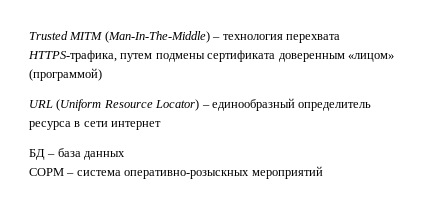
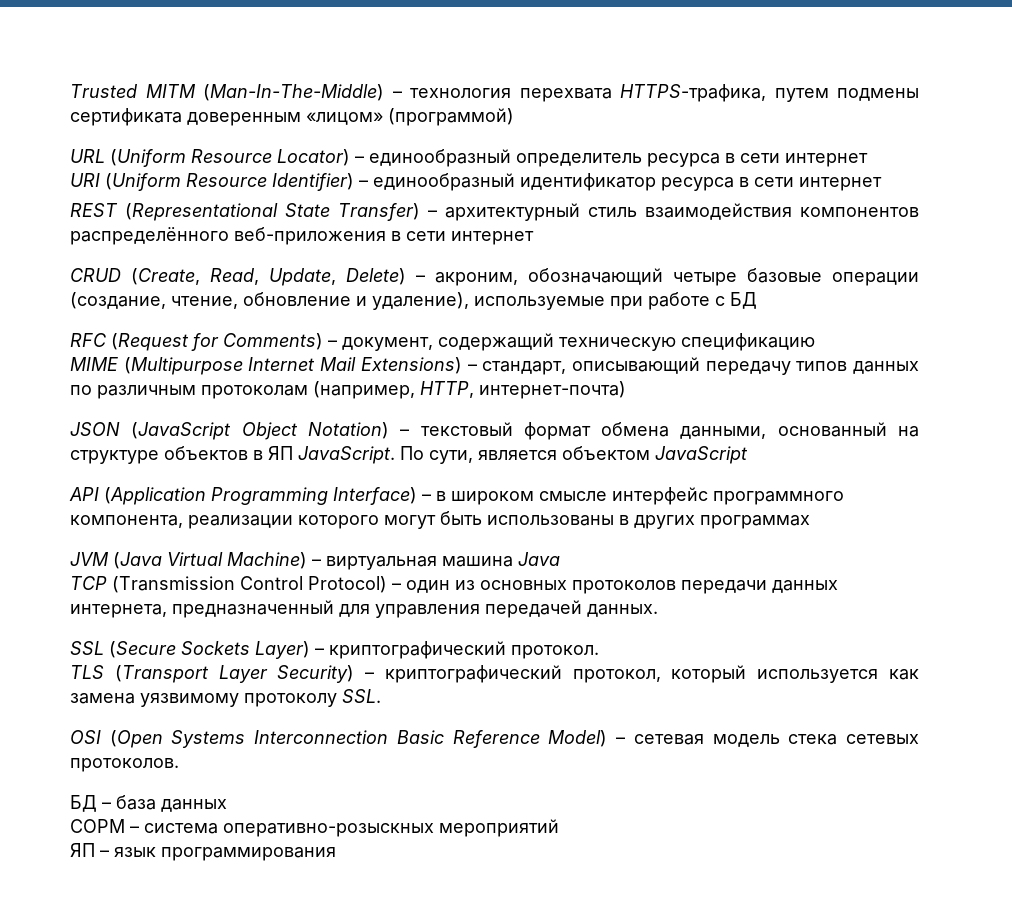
(162, 125) none -> [70,173,882,191] [70,203,919,221] [70,227,534,245] [70,268,919,286] [70,292,757,310] [70,333,815,351] [70,357,919,375] [70,381,626,399] [70,422,919,440] [70,446,748,464] [69,487,844,505] [70,511,810,529] [70,552,560,570] [70,576,838,594] [70,600,658,618] [70,641,599,659] [70,665,920,683] [70,689,381,707] [70,730,920,748] [70,758,179,772] // URI (Uniform Resource Identifier) – единообразный идентификатор ресурса в сети интернет // REST (Representational State Transfer) – архитектурный стиль взаимодействия компонентов распределённого веб-приложения в сети интернет // CRUD (Create, Read, Update, Delete) – акроним, обозначающий четыре базовые операции (создание, чтение, обновление и удаление), используемые при работе с БД // RFC (Request for Comments) – документ, содержащий техническую спецификацию // MIME (Multipurpose Internet Mail Extensions) – стандарт, описывающий передачу типов данных по различным протоколам (например, HTTP, интернет-почта) // JSON (JavaScript Object Notation) – текстовый формат обмена данными, основанный на структуре объектов в ЯП JavaScript. По сути, является объектом JavaScript // API (Application Programming Interface) – в широком смысле интерфейс программного компонента, реализации которого могут быть использованы в других программах // JVM (Java Virtual Machine) – виртуальная машина Java // TCP (Transmission Control Protocol) – один из основных протоколов передачи данных интернета, предназначенный для управления передачей данных. // SSL (Secure Sockets Layer) – криптографический протокол. // TLS (Transport Layer Security) – криптографический протокол, который используется как замена уязвимому протоколу SSL. // OSI (Open Systems Interconnection Basic Reference Model) – сетевая модель стека сетевых протоколов.
(323, 172) none -> [70,843,336,861] // ЯП – язык программирования

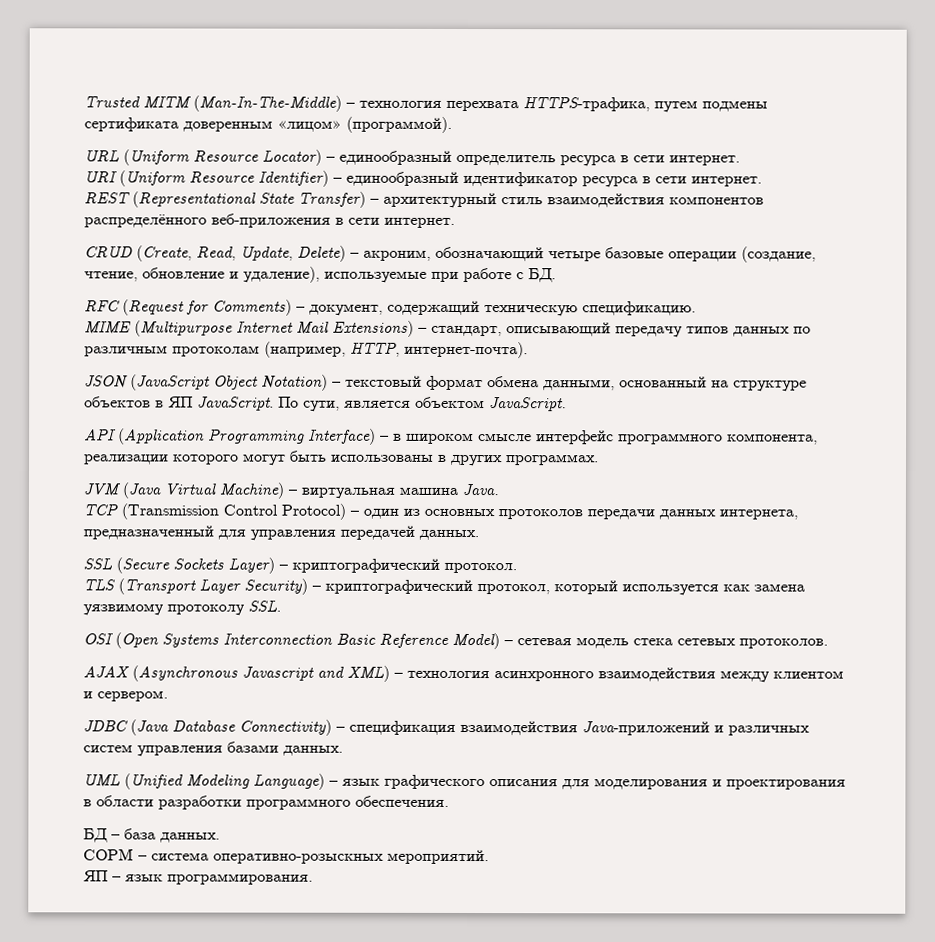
[388,108,514,126] (программой) -> [346,116,452,133] (программой).
[785,153,868,167] интернет -> [669,155,740,166] интернет.
[799,177,882,191] интернет -> [691,176,762,187] интернет.
[451,231,534,245] интернет -> [384,217,455,228] интернет.
[730,292,757,309] БД -> [528,268,556,283] БД.
[681,333,815,351] спецификацию -> [582,301,696,316] спецификацию.
[479,381,626,399] интернет-почта) -> [404,341,528,359] интернет-почта).
[655,446,748,464] JavaScript -> [489,397,567,412] JavaScript.
[700,515,810,529] программах -> [506,454,599,466] программах.
[518,552,560,566] Java -> [462,483,499,496] Java.
(179, 765) none -> [83,665,844,683] [83,690,168,702] [83,719,810,736] [83,741,343,757] [83,773,846,790] [83,795,449,810] // AJAX (Asynchronous Javascript and XML) – технология асинхронного взаимодействия между клиентом и сервером. // JDBC (Java Database Connectivity) – спецификация взаимодействия Java-приложений и различных систем управления базами данных. // UML (Unified Modeling Language) – язык графического описания для моделирования и проектирования в области разработки программного обеспечения.
[161,799,227,812] данных -> [160,832,220,843] данных.
[439,819,559,837] мероприятий -> [387,849,489,865] мероприятий.
[161,847,336,861] программирования -> [167,873,313,885] программирования.

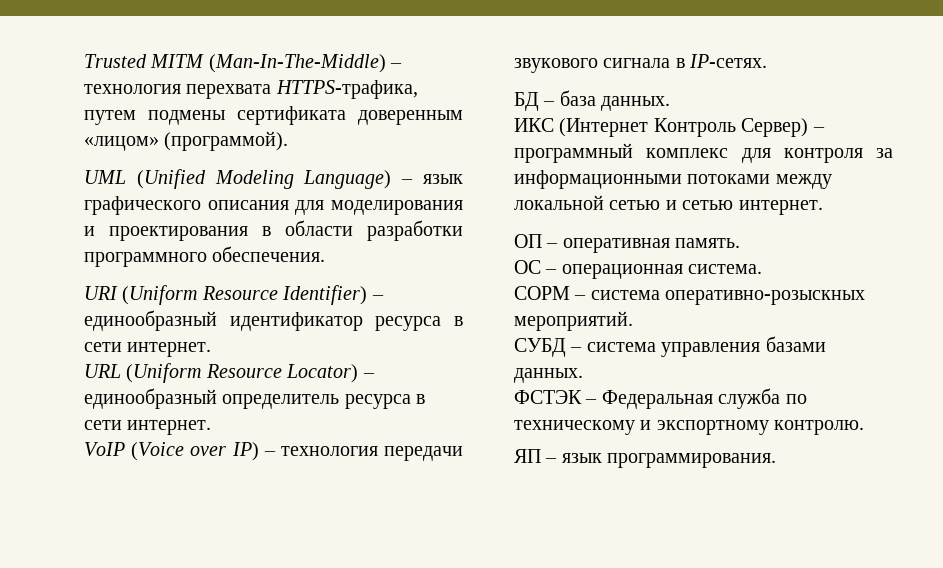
[84,149,740,167] [84,170,762,188] [84,191,764,209] [84,213,455,228] [84,245,816,263] [84,266,556,283] [84,299,696,317] [84,320,811,338] [84,341,528,359] [84,374,807,392] [84,396,567,412] [84,428,818,445] [84,450,599,467] [83,482,499,499] [83,503,798,520] [83,525,479,541] [83,557,517,574] [83,578,805,596] [83,600,281,616] [83,632,828,650] [83,665,844,683] [83,690,168,702] [83,719,810,736] [83,741,343,757] // URL (Uniform Resource Locator) – единообразный определитель ресурса в сети интернет. // URI (Uniform Resource Identifier) – единообразный идентификатор ресурса в сети интернет. // REST (Representational State Transfer) – архитектурный стиль взаимодействия компонентов распределённого веб-приложения в сети интернет. // CRUD (Create, Read, Update, Delete) – акроним, обозначающий четыре базовые операции (создание, чтение, обновление и удаление), используемые при работе с БД. // RFC (Request for Comments) – документ, содержащий техническую спецификацию. // MIME (Multipurpose Internet Mail Extensions) – стандарт, описывающий передачу типов данных по различным протоколам (например, HTTP, интернет-почта). // JSON (JavaScript Object Notation) – текстовый формат обмена данными, основанный на структуре объектов в ЯП JavaScript. По сути, является объектом JavaScript. // API (Application Programming Interface) – в широком смысле интерфейс программного компонента, реализации которого могут быть использованы в других программах. // JVM (Java Virtual Machine) – виртуальная машина Java. // TCP (Transmission Control Protocol) – один из основных протоколов передачи данных интернета, предназначенный для управления передачей данных. // SSL (Secure Sockets Layer) – криптографический протокол. // TLS (Transport Layer Security) – криптографический протокол, который используется как замена уязвимому протоколу SSL. // OSI (Open Systems Interconnection Basic Reference Model) – сетевая модель стека сетевых протоколов. // AJAX (Asynchronous Javascript and XML) – технология асинхронного взаимодействия между клиентом и сервером. // JDBC (Java Database Connectivity) – спецификация взаимодействия Java-приложений и различных систем управления базами данных. -> (289, 141) none
[83,828,220,843] БД – база данных. -> [84,285,384,305] [84,310,464,331] [84,342,212,357] [84,363,375,383] [84,388,426,409] [84,420,212,435] [84,442,463,461] [514,54,768,73] [514,90,671,111] [514,118,825,137] [514,143,893,163] [514,170,832,189] [514,195,823,215] [514,234,741,253] [514,260,763,279] URI (Uniform Resource Identifier) – единообразный идентификатор ресурса в сети интернет. // URL (Uniform Resource Locator) – единообразный определитель ресурса в сети интернет. // VoIP (Voice over IP) – технология передачи звукового сигнала в IP-сетях. // БД – база данных. // ИКС (Интернет Контроль Сервер) – программный комплекс для контроля за информационными потоками между локальной сетью и сетью интернет. // ОП – оперативная память. // ОС – операционная система.
(489, 857) none -> [514,336,826,357] [514,368,583,383] [514,388,807,409] [514,420,865,435] // СУБД – система управления базами данных. // ФСTЭК – Федеральная служба по техническому и экспортному контролю.

